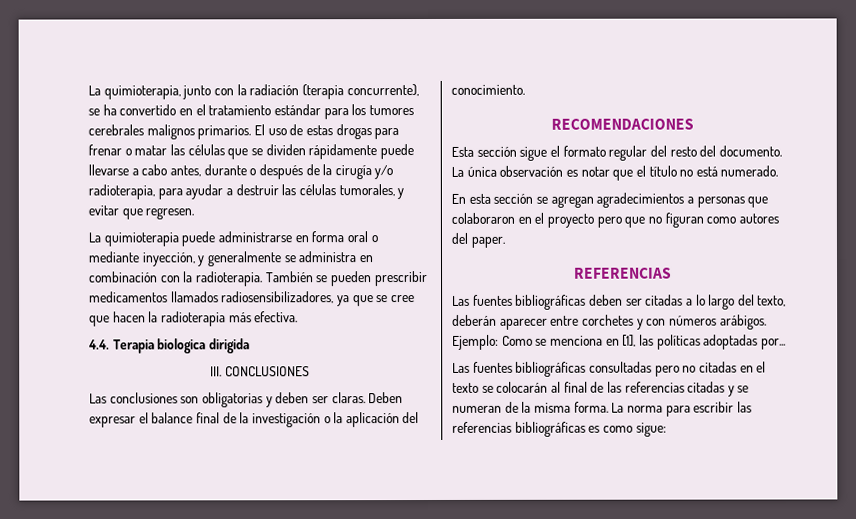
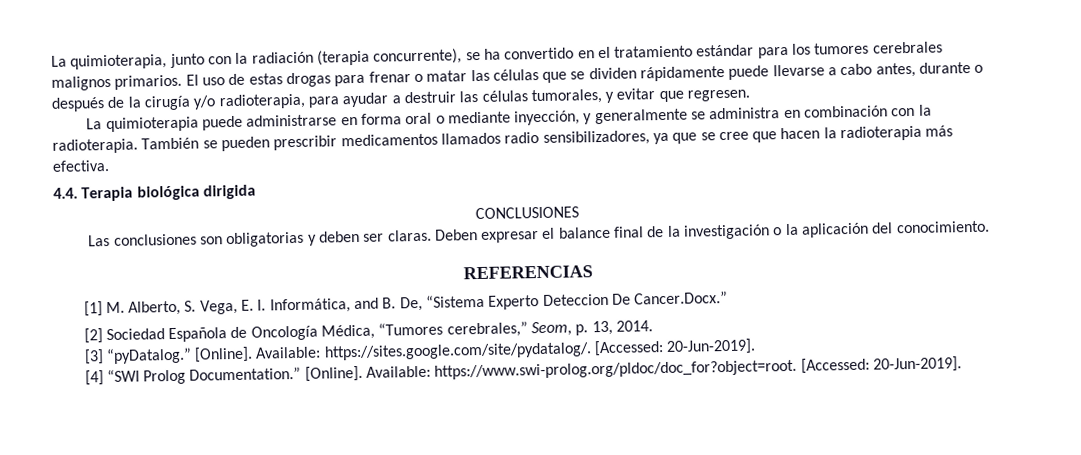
[221,291,335,304] radiosensibilizadores, -> [504,130,650,146] radio sensibilizadores,
[157,338,207,354] biologica -> [136,185,200,201] biológica
[210,366,223,377] III. -> (256, 192) none
[550,118,694,130] [451,145,782,161] [451,165,779,181] [451,192,769,208] [451,212,779,228] [451,232,505,248] [574,267,672,279] [452,294,787,310] [452,314,767,330] [452,334,786,350] [452,361,767,377] [452,381,750,397] [452,401,752,417] [452,421,667,437] RECOMENDACIONES // Esta sección sigue el formato regular del resto del documento. La única observación es notar que el título no está numerado. // En esta sección se agregan agradecimientos a personas que colaboraron en el proyecto pero que no figuran como autores del paper. // REFERENCIAS // Las fuentes bibliográficas deben ser citadas a lo largo del texto, deberán aparecer entre corchetes y con números arábigos. Ejemplo: Como se menciona en [1], las políticas adoptadas por... // Las fuentes bibliográficas consultadas pero no citadas en el texto se colocarán al final de las referencias citadas y se numeran de la misma forma. La norma para escribir las referencias bibliográficas es como sigue: -> [462,265,593,280] [83,290,729,317] [83,320,654,344] [83,338,757,365] [84,356,963,386] REFERENCIAS // [1] M. Alberto, S. Vega, E. I. Informática, and B. De, “Sistema Experto Deteccion De Cancer.Docx.” // [2] Sociedad Española de Oncología Médica, “Tumores cerebrales,” Seom, p. 13, 2014. // [3] “pyDatalog.” [Online]. Available: https://sites.google.com/site/pydatalog/. [Accessed: 20-Jun-2019]. // [4] “SWI Prolog Documentation.” [Online]. Available: https://www.swi-prolog.org/pldoc/doc_for?object=root. [Accessed: 20-Jun-2019].

